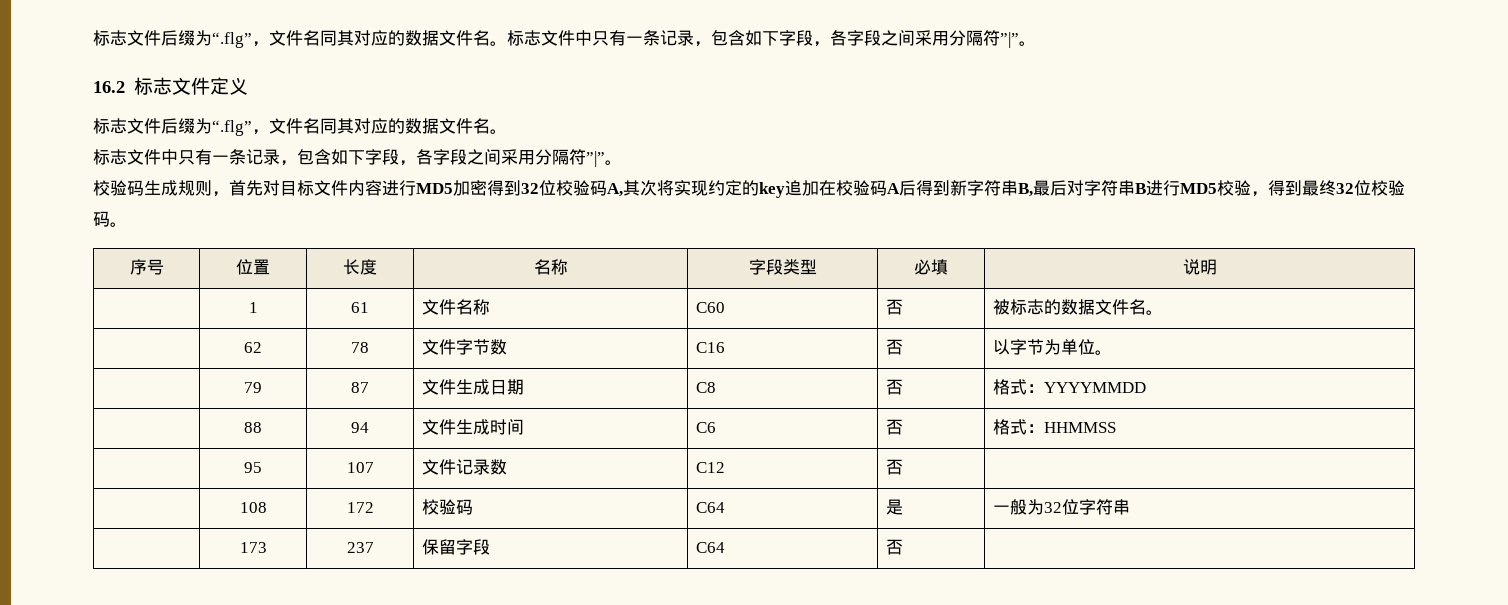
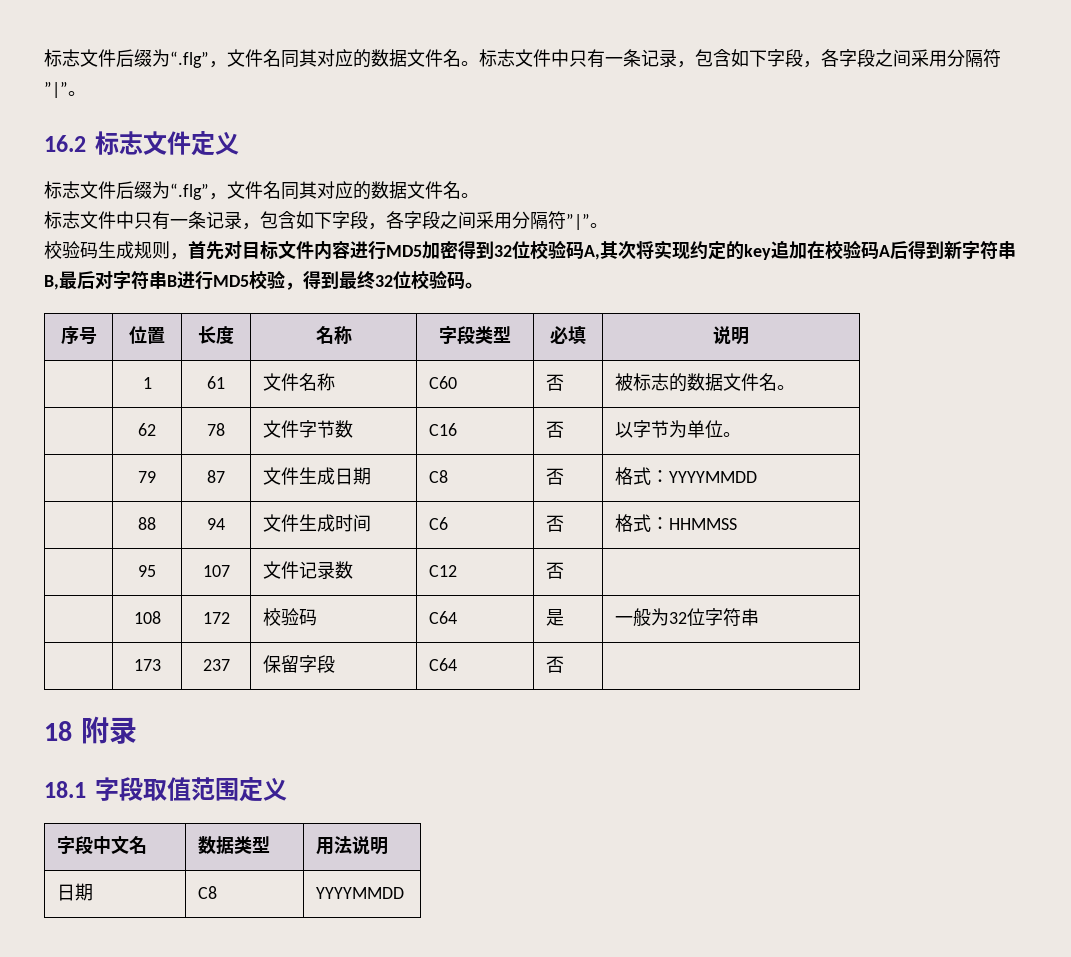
(903, 547) none -> [44,716,137,744] [44,777,287,802] [56,836,147,854] [197,836,270,854] [315,836,388,855] [56,883,93,901] [197,886,217,899] [315,887,404,899] // 18附录 // 18.1字段取值范围定义 // 字段中文名 | 数据类型 | 用法说明 // 日期 | C8 | YYYYMMDD

